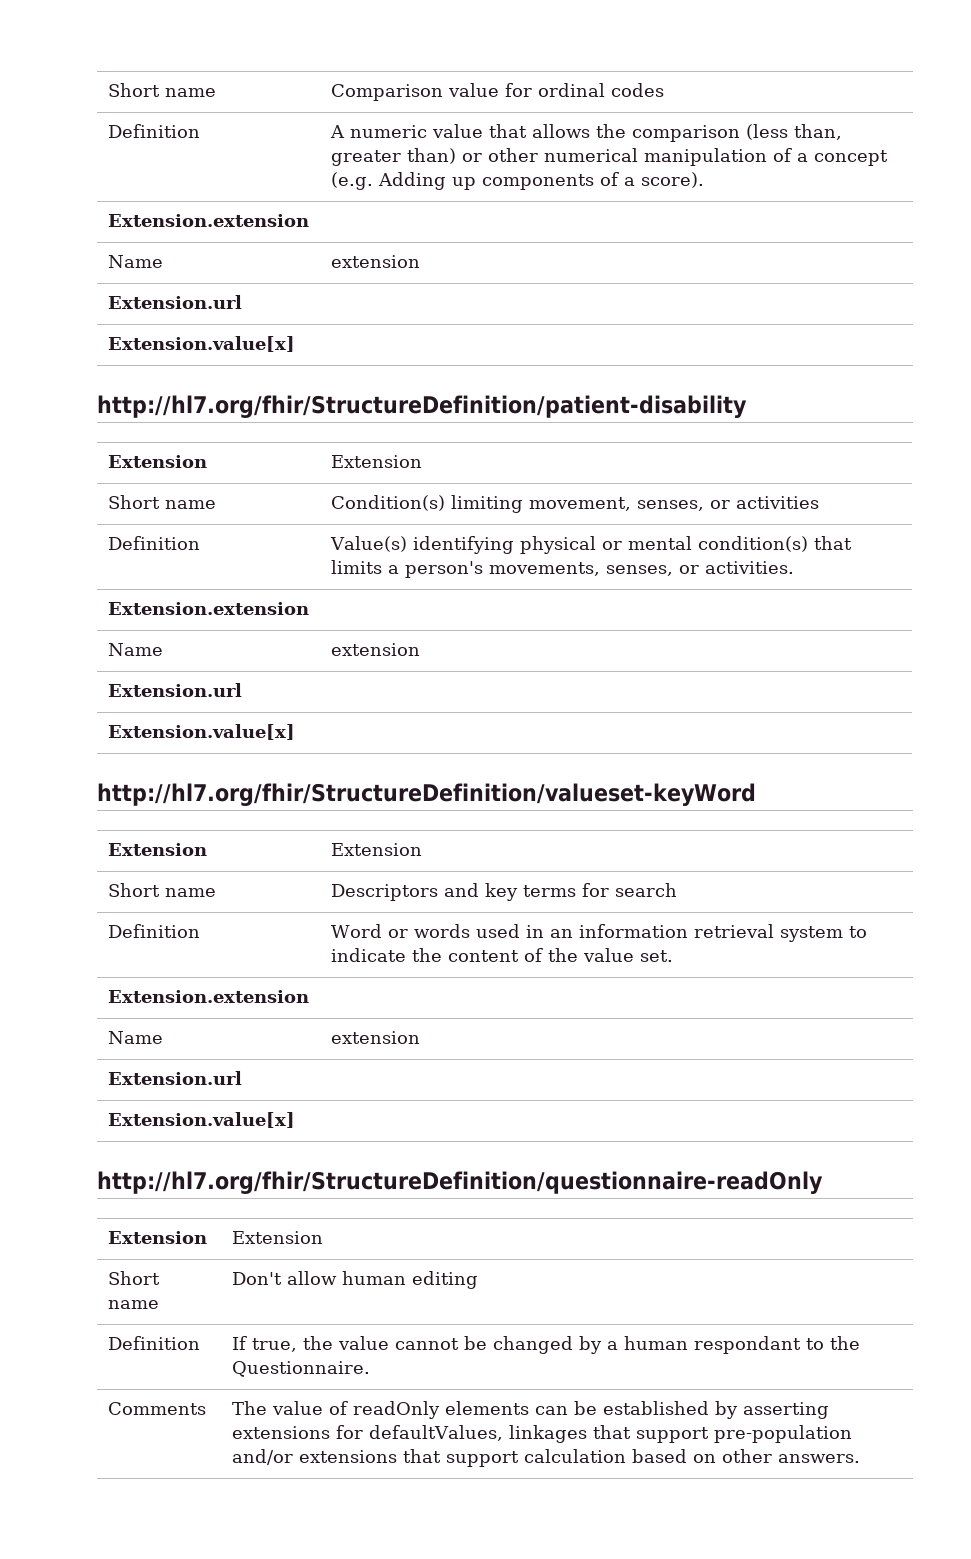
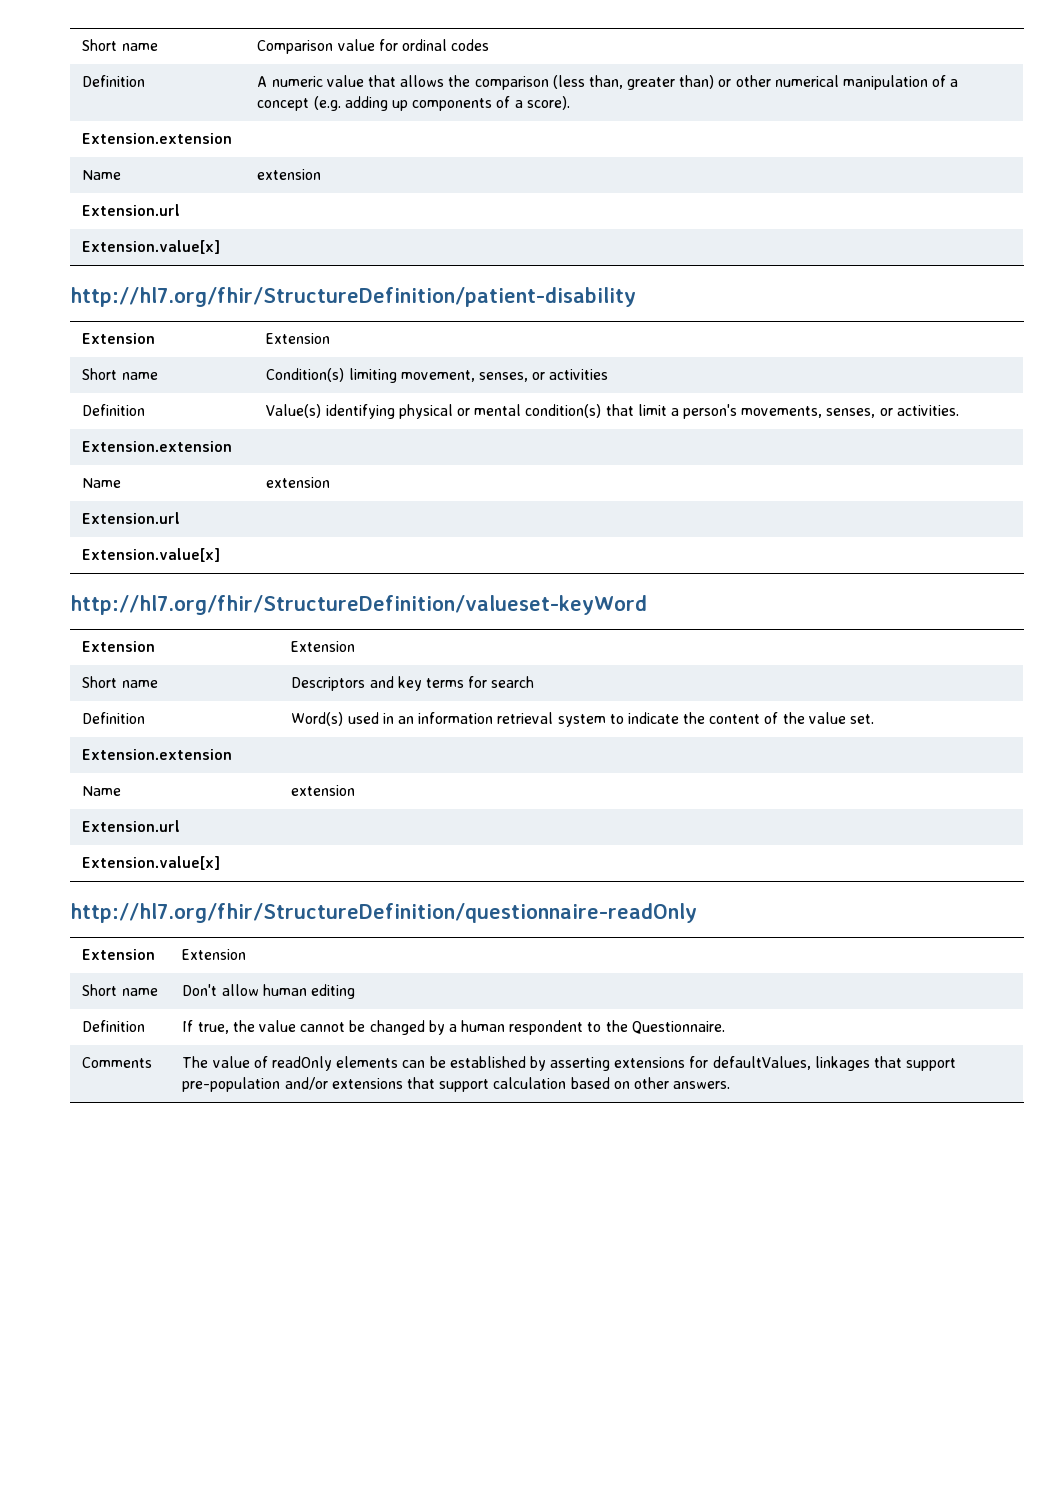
[377,172,446,190] Adding -> [344,96,388,111] adding
[330,560,382,574] limits -> [637,404,667,416] limit
[330,924,470,938] Word or words -> [291,712,344,726] Word(s)
[693,1336,801,1354] respondant -> [509,1020,584,1035] respondent

